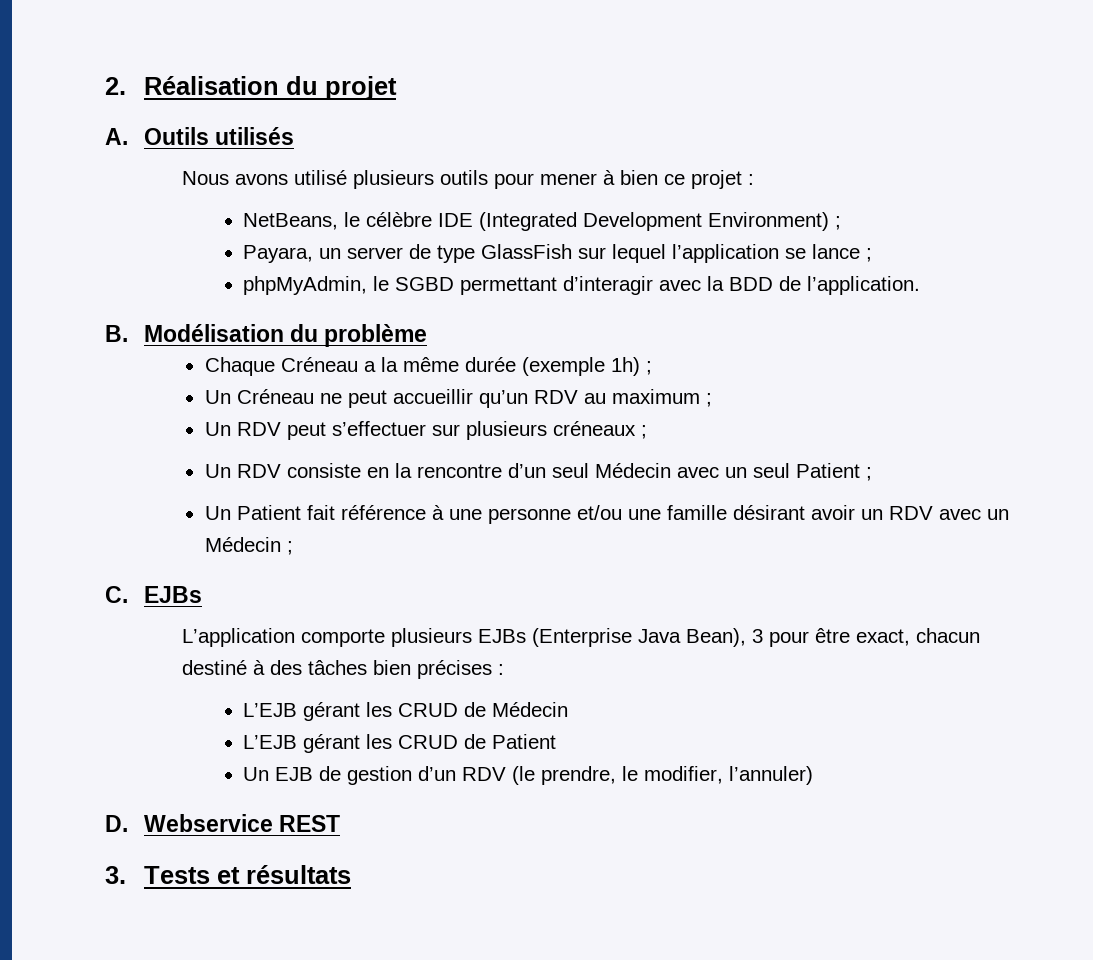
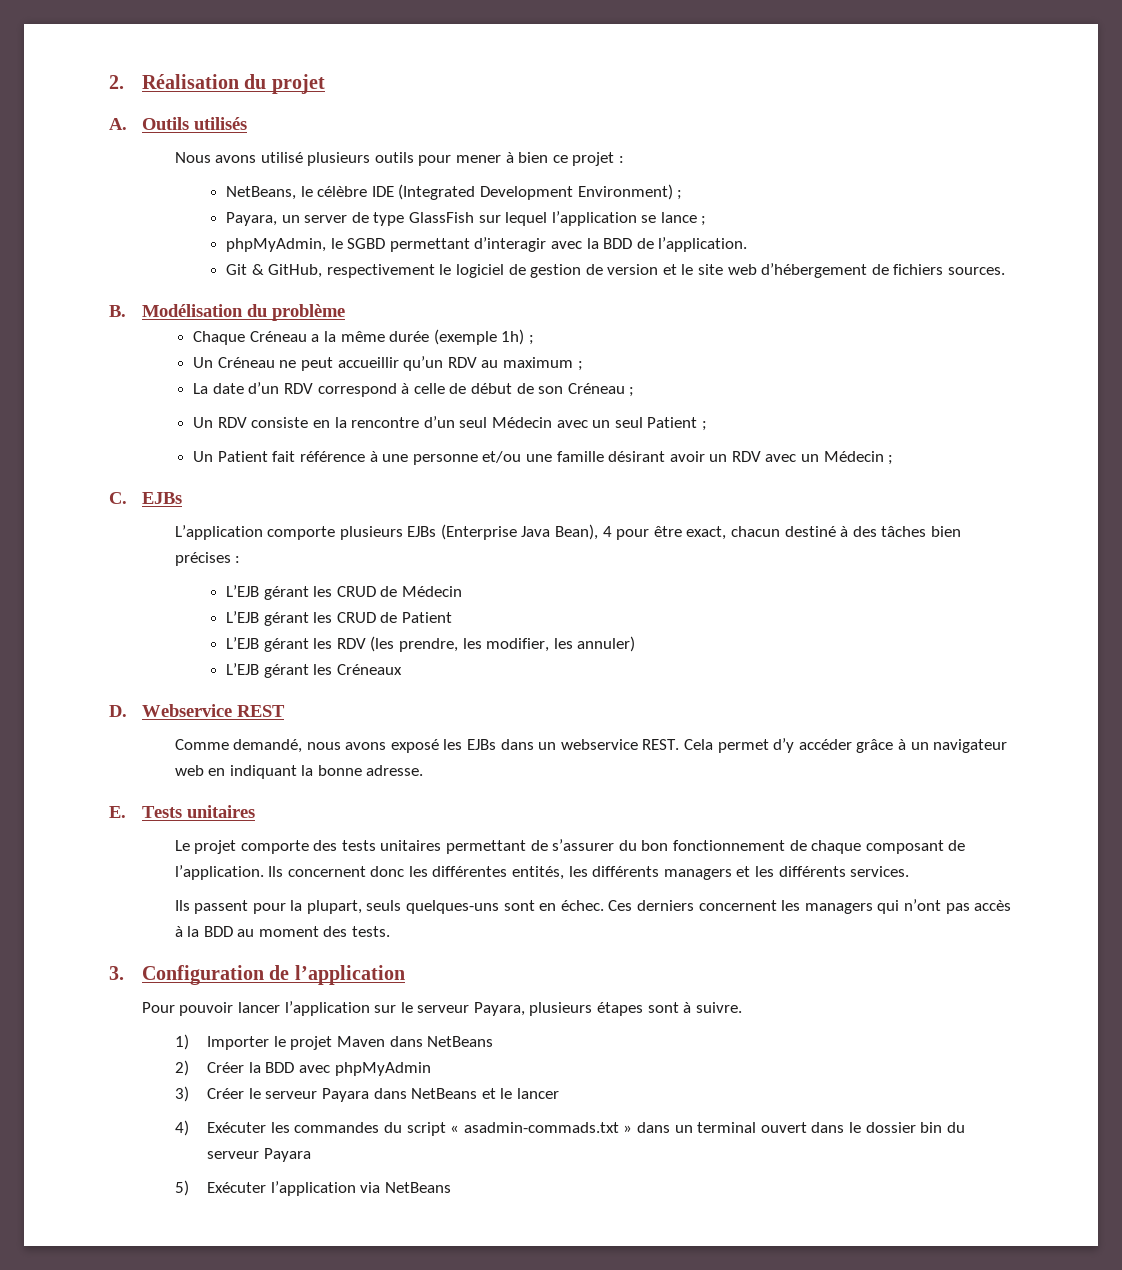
(921, 285) none -> [225,263,1005,278] // Git & GitHub, respectivement le logiciel de gestion de version et le site web d’hébergement de fichiers sources.
[204,421,636,440] Un RDV peut s’effectuer sur plusieurs créneaux -> [193,382,625,397] La date d’un RDV correspond à celle de début de son Créneau
[752,629,764,643] 3 -> [602,526,612,537] 4
[243,766,814,785] [105,814,340,832] [105,865,351,884] Un EJB de gestion d’un RDV (le prendre, le modifier, l’annuler) // D. Webservice REST // 3. Tests et résultats -> [225,636,636,652] [225,663,402,678] [109,704,285,717] [174,738,1008,753] [174,765,424,779] [109,805,255,818] [174,839,966,854] [174,865,910,880] [174,899,1012,914] [174,926,391,937] [109,965,405,985] [141,1001,742,1016] [174,1034,494,1050] [174,1060,431,1076] [174,1086,559,1102] [174,1120,965,1136] [207,1148,311,1162] [174,1180,452,1196] L’EJB gérant les RDV (les prendre, les modifier, les annuler) // L’EJB gérant les Créneaux // D. Webservice REST // Comme demandé, nous avons exposé les EJBs dans un webservice REST. Cela permet d’y accéder grâce à un navigateur web en indiquant la bonne adresse. // E. Tests unitaires // Le projet comporte des tests unitaires permettant de s’assurer du bon fonctionnement de chaque composant de l’application. Ils concernent donc les différentes entités, les différents managers et les différents services. // Ils passent pour la plupart, seuls quelques-uns sont en échec. Ces derniers concernent les managers qui n’ont pas accès à la BDD au moment des tests. // 3. Configuration de l’application // Pour pouvoir lancer l’application sur le serveur Payara, plusieurs étapes sont à suivre. // 1) Importer le projet Maven dans NetBeans // 2) Créer la BDD avec phpMyAdmin // 3) Créer le serveur Payara dans NetBeans et le lancer // 4) Exécuter les commandes du script « asadmin-commads.txt » dans un terminal ouvert dans le dossier bin du serveur Payara // 5) Exécuter l’application via NetBeans

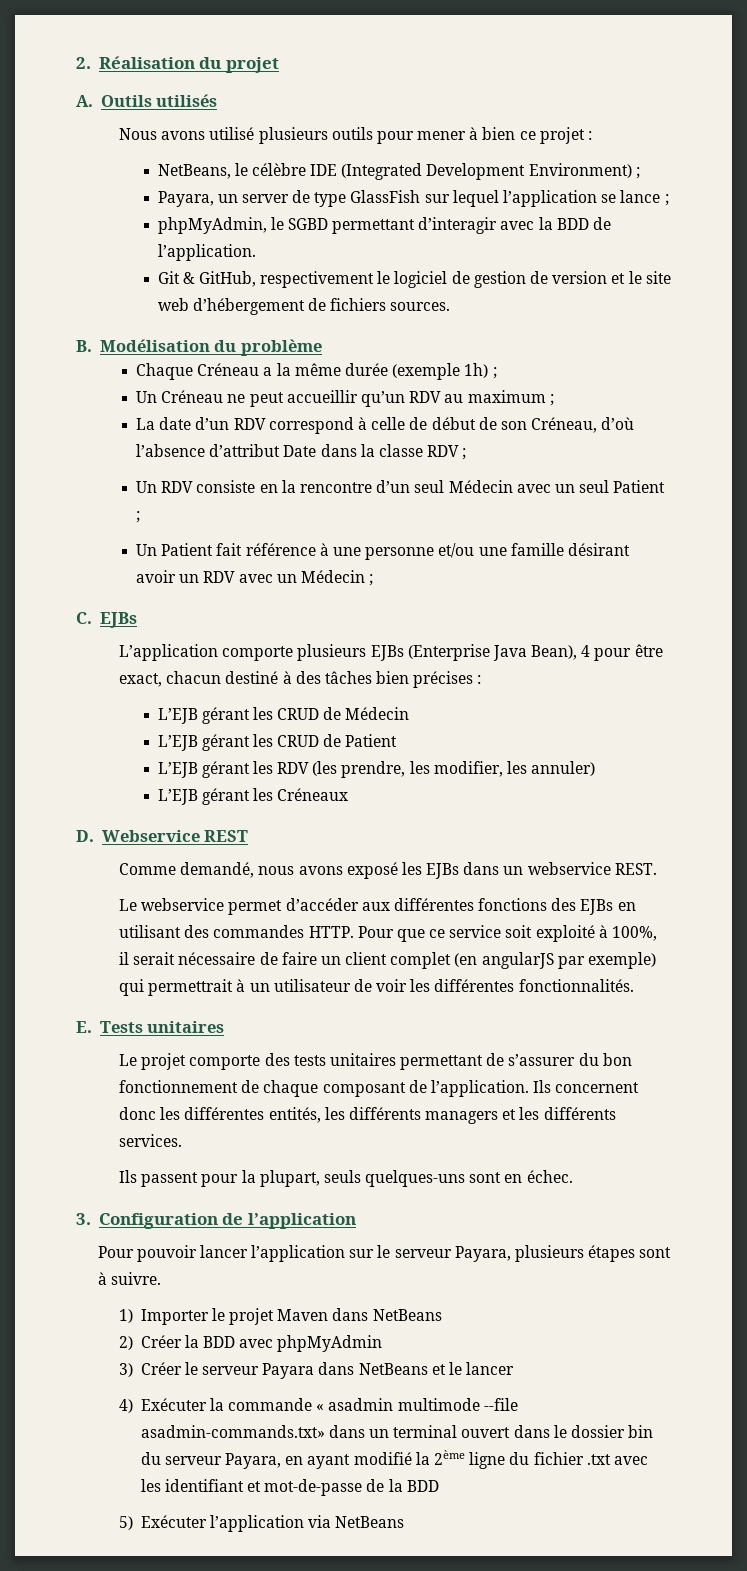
[567,383,625,394] Créneau -> [531,417,635,433] [136,444,460,457] Créneau, d’où l’absence d’attribut Date dans la classe RDV
[684,738,1008,753] [174,765,424,779] Cela permet d’y accéder grâce à un navigateur web en indiquant la bonne adresse. -> [118,898,636,915] [118,925,658,942] [118,952,657,969] [118,979,634,996] // Le webservice permet d’accéder aux différentes fonctions des EJBs en utilisant des commandes HTTP. Pour que ce service soit exploité à 100%, il serait nécessaire de faire un client complet (en angularJS par exemple) qui permettrait à un utilisateur de voir les différentes fonctionnalités.
[608,899,1012,914] [174,926,391,937] Ces derniers concernent les managers qui n’ont pas accès à la BDD au moment des tests. -> (573, 1176) none
[270,1122,633,1136] les commandes du script « asadmin-commads.txt » -> [209,1398,518,1411] [140,1425,325,1438] la commande « asadmin multimode --file asadmin-commands.txt»
[263,1148,311,1162] Payara -> [225,1450,648,1469] [140,1479,439,1496] Payara, en ayant modifié la 2ème ligne du fichier .txt avec les identifiant et mot-de-passe de la BDD

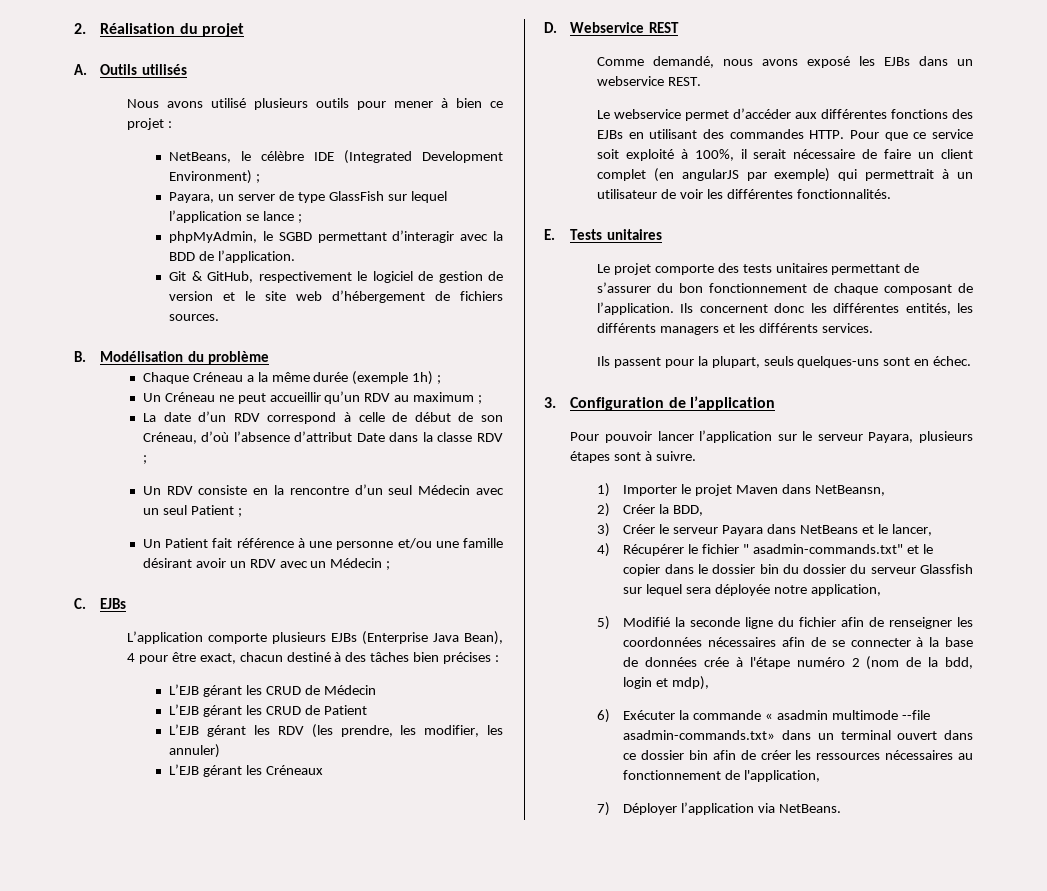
[372,1309,442,1321] NetBeans -> [815,485,886,496] NetBeansn,
[203,1335,383,1352] BDD avec phpMyAdmin -> [673,505,704,516] BDD,
[466,1362,515,1375] [118,1399,133,1413] lancer // 4) -> [891,524,932,536] [596,543,933,557] [623,564,973,576] [623,584,882,596] [596,616,974,630] [623,637,973,647] [623,656,974,670] [623,676,710,690] [596,709,610,723] lancer, // 4) Récupérer le fichier " asadmin-commands.txt" et le copier dans le dossier bin du dossier du serveur Glassfish sur lequel sera déployée notre application, // 5) Modifié la seconde ligne du fichier afin de renseigner les coordonnées nécessaires afin de se connecter à la base de données crée à l'étape numéro 2 (nom de la bdd, login et mdp), // 6)
[553,1425,654,1438] [140,1450,648,1469] [140,1479,439,1496] [118,1515,207,1530] le dossier bin du serveur Payara, en ayant modifié la 2ème ligne du fichier .txt avec les identifiant et mot-de-passe de la BDD // 5) Exécuter -> [623,750,973,760] [623,770,821,782] [596,802,678,816] ce dossier bin afin de créer les ressources nécessaires au fonctionnement de l'application, // 7) Déployer
[335,1516,405,1528] NetBeans -> [779,804,842,813] NetBeans.

